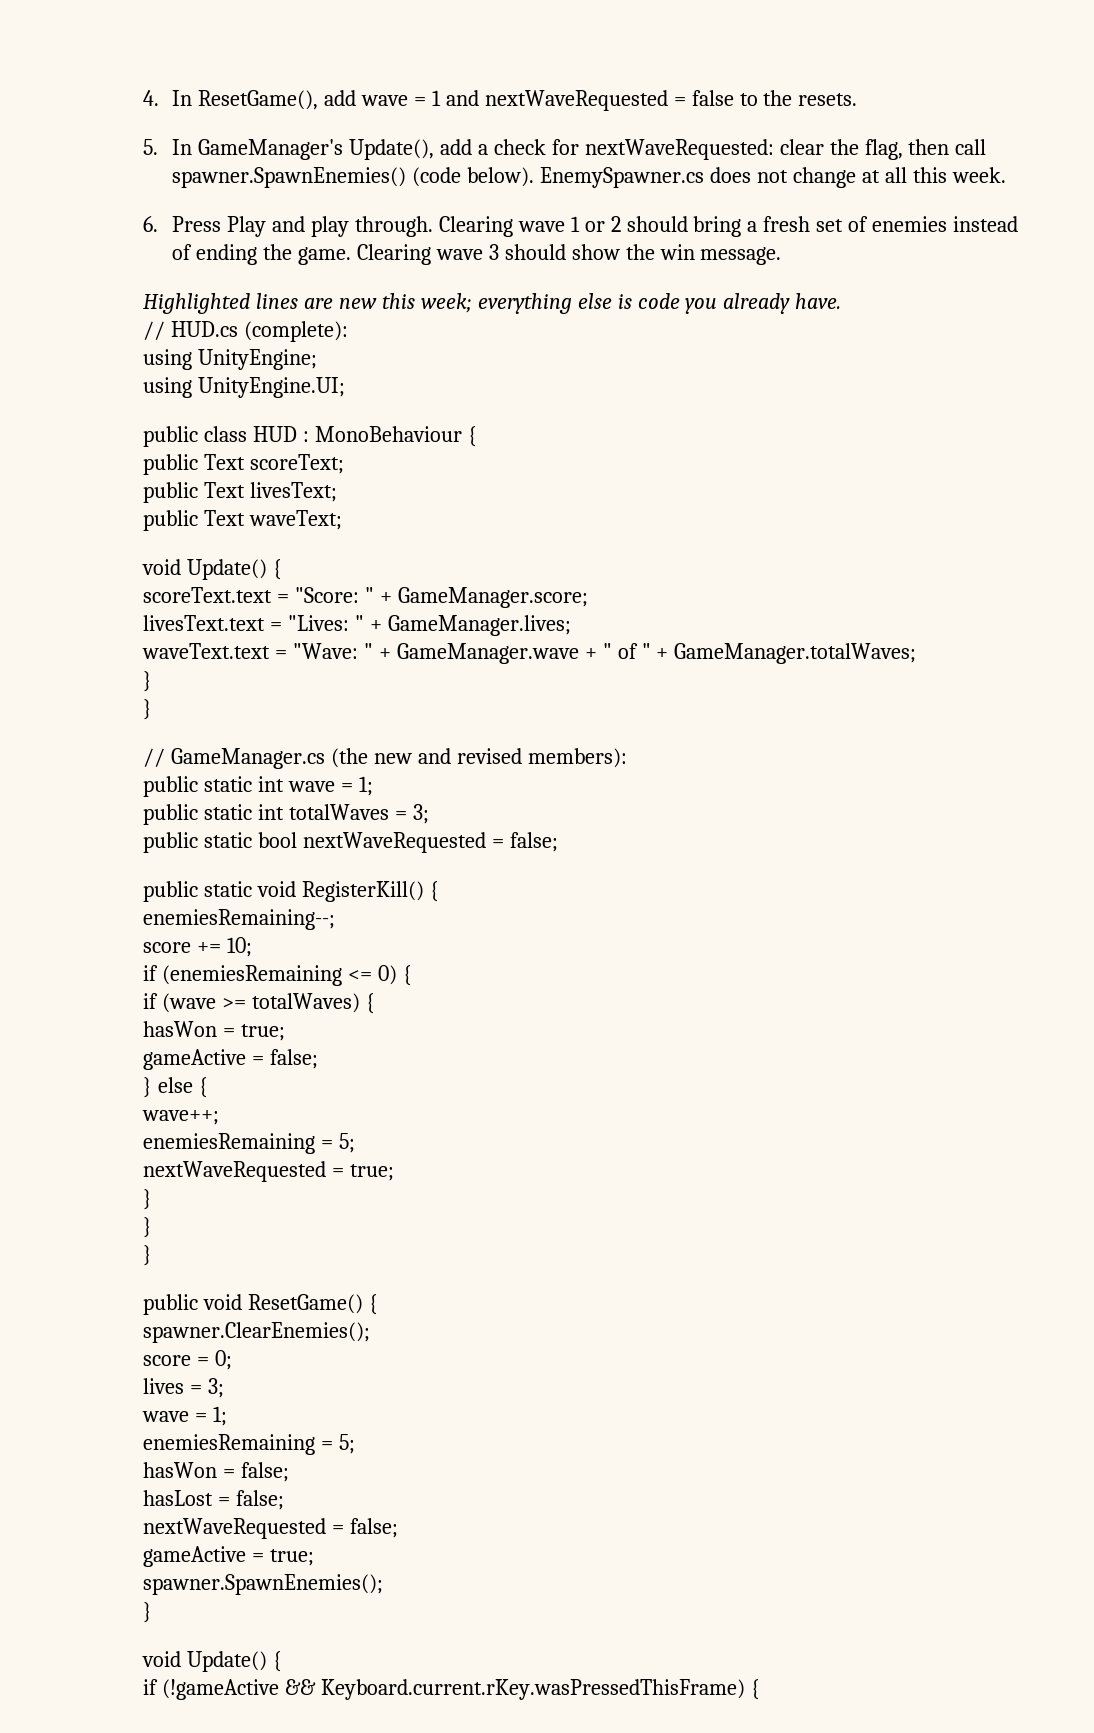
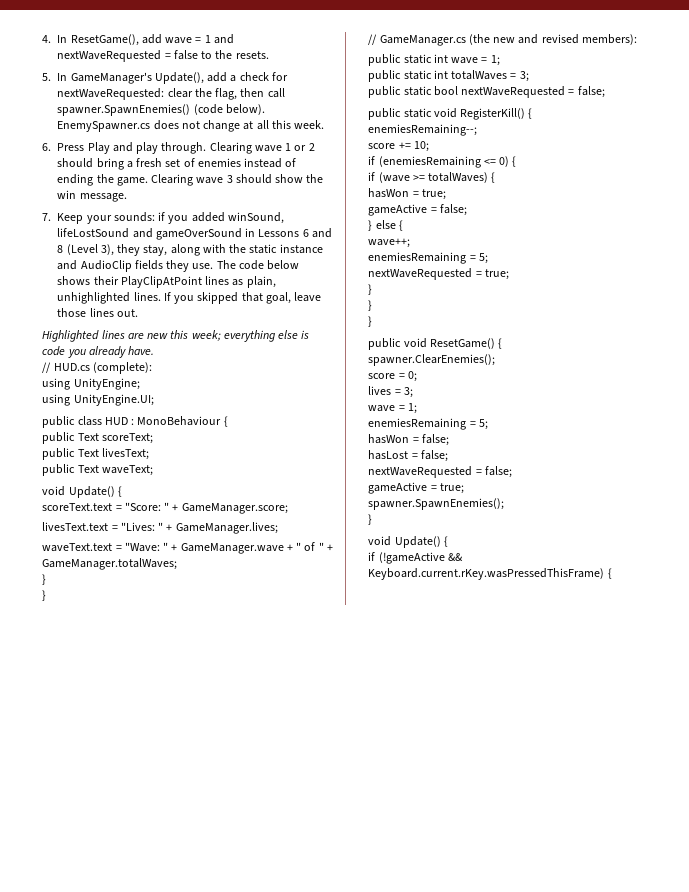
(782, 256) none -> [42,212,284,224] [57,228,332,240] [57,244,323,256] [57,260,300,272] [57,276,276,288] [57,292,322,304] [57,308,138,317] // 7. Keep your sounds: if you added winSound, lifeLostSound and gameOverSound in Lessons 6 and 8 (Level 3), they stay, along with the static instance and AudioClip fields they use. The code below shows their PlayClipAtPoint lines as plain, unhighlighted lines. If you skipped that goal, leave those lines out.

